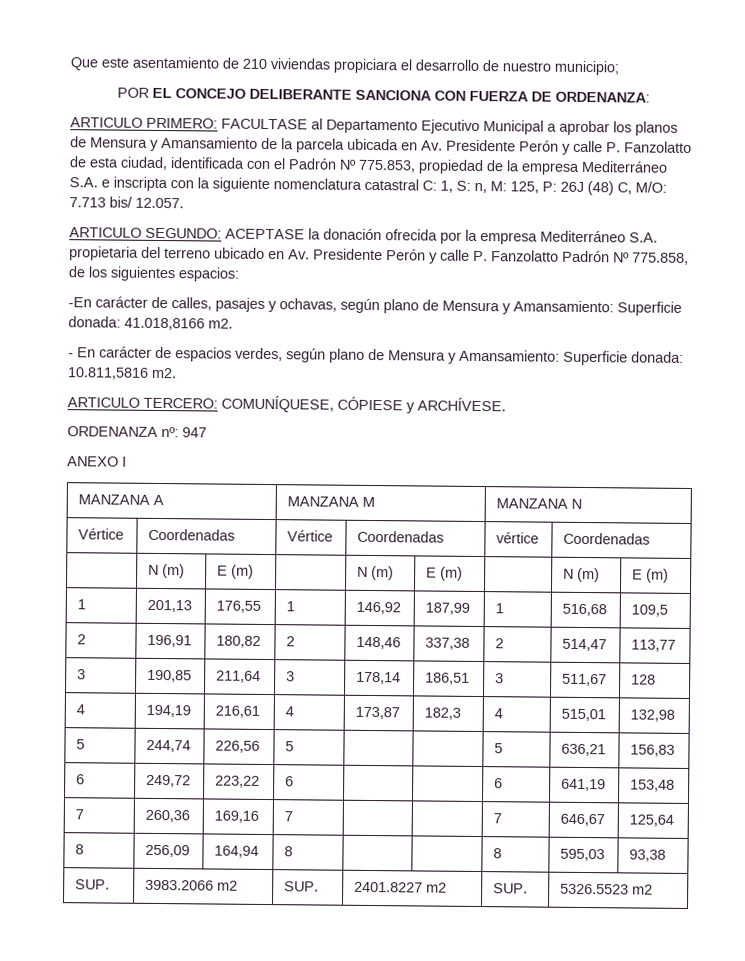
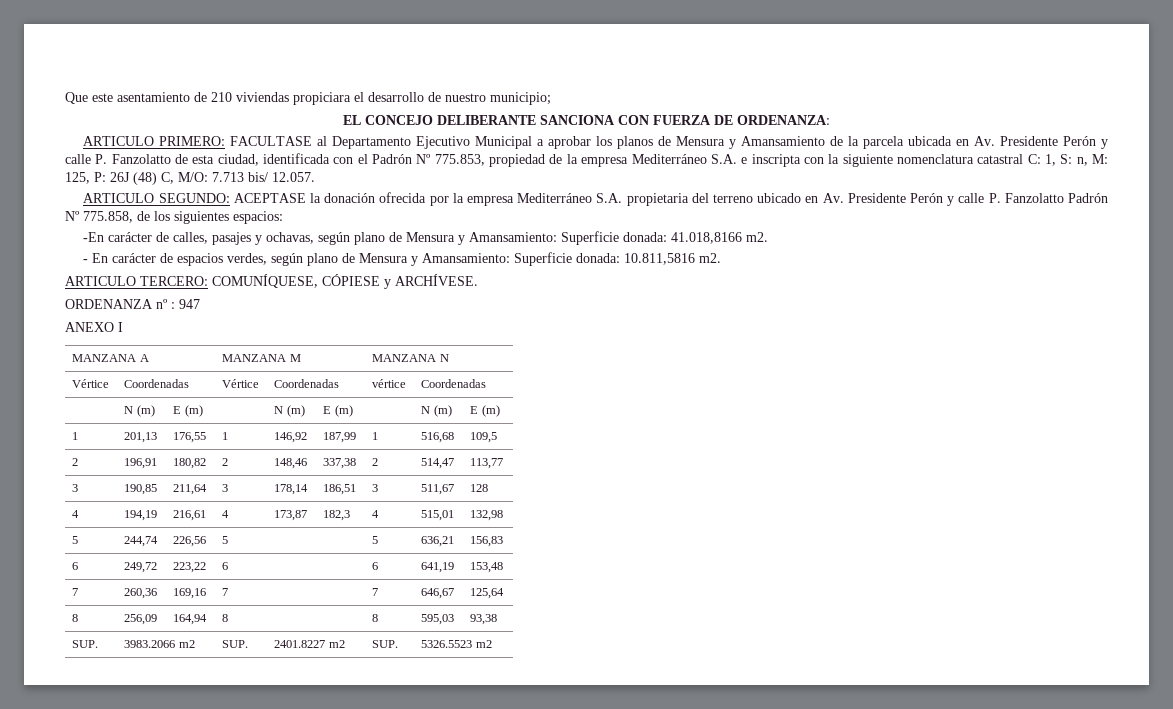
[116,87,149,98] POR -> (551, 98) none
[161,427,179,438] nº: -> [156,299,175,309] nº :

